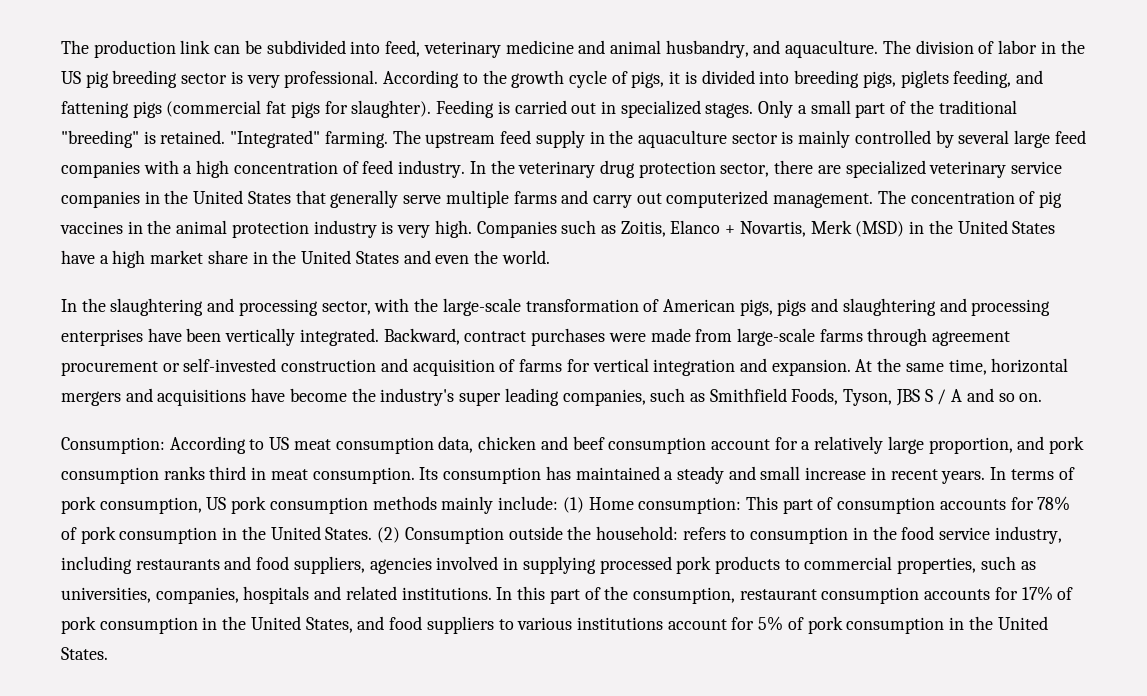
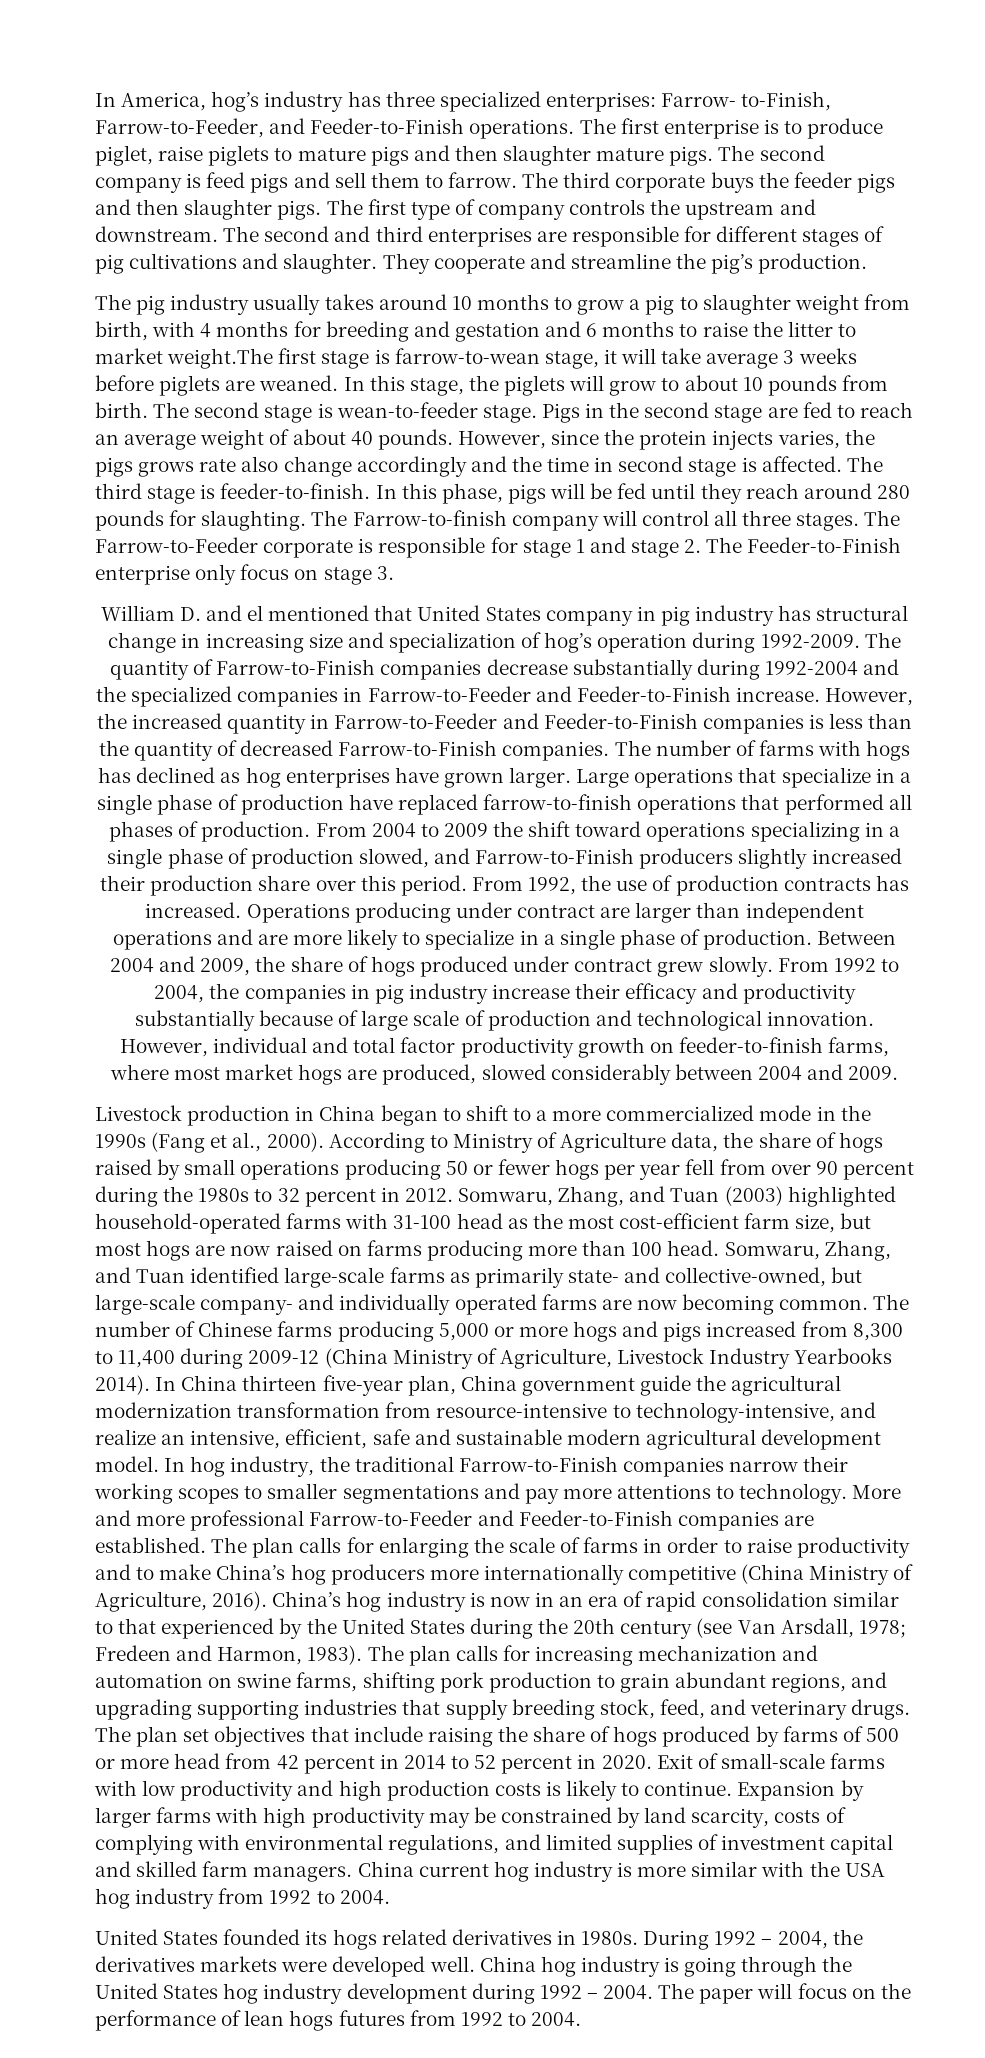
[61,40,1085,58] [61,70,1043,88] [61,100,1017,118] [61,130,1086,148] [61,160,1063,178] [61,190,1063,208] [60,220,1056,238] [61,250,550,268] [61,298,1051,316] [61,328,1011,346] [61,358,1069,376] [61,388,1043,406] [61,436,1085,454] [61,466,1075,484] [61,496,1071,514] [61,526,1062,544] [61,556,1036,574] [61,586,1074,604] [61,616,1048,634] [61,647,108,660] The production link can be subdivided into feed, veterinary medicine and animal husbandry, and aquaculture. The division of labor in the US pig breeding sector is very professional. According to the growth cycle of pigs, it is divided into breeding pigs, piglets feeding, and fattening pigs (commercial fat pigs for slaughter). Feeding is carried out in specialized stages. Only a small part of the traditional "breeding" is retained. "Integrated" farming. The upstream feed supply in the aquaculture sector is mainly controlled by several large feed companies with a high concentration of feed industry. In the veterinary drug protection sector, there are specialized veterinary service companies in the United States that generally serve multiple farms and carry out computerized management. The concentration of pig vaccines in the animal protection industry is very high. Companies such as Zoitis, Elanco + Novartis, Merk (MSD) in the United States have a high market share in the United States and even the world. // In the slaughtering and processing sector, with the large-scale transformation of American pigs, pigs and slaughtering and processing enterprises have been vertically integrated. Backward, contract purchases were made from large-scale farms through agreement procurement or self-invested construction and acquisition of farms for vertical integration and expansion. At the same time, horizontal mergers and acquisitions have become the industry's super leading companies, such as Smithfield Foods, Tyson, JBS S / A and so on. // Consumption: According to US meat consumption data, chicken and beef consumption account for a relatively large proportion, and pork consumption ranks third in meat consumption. Its consumption has maintained a steady and small increase in recent years. In terms of pork consumption, US pork consumption methods mainly include: (1) Home consumption: This part of consumption accounts for 78% of pork consumption in the United States. (2) Consumption outside the household: refers to consumption in the food service industry, including restaurants and food suppliers, agencies involved in supplying processed pork products to commercial properties, such as universities, companies, hospitals and related institutions. In this part of the consumption, restaurant consumption accounts for 17% of pork consumption in the United States, and food suppliers to various institutions account for 5% of pork consumption in the United States. -> [95,91,832,112] [95,118,884,139] [95,145,825,166] [95,172,895,193] [95,199,816,220] [95,226,885,247] [95,253,868,274] [95,294,910,315] [95,321,856,342] [95,348,857,369] [95,375,888,396] [95,402,913,423] [95,429,875,450] [95,456,883,477] [95,483,910,504] [95,510,901,531] [95,537,902,558] [95,564,394,585] [100,605,909,626] [108,632,901,653] [109,659,900,680] [95,686,914,707] [96,713,913,734] [98,740,911,761] [98,767,911,788] [97,794,912,815] [109,821,900,842] [107,848,902,869] [100,875,909,896] [145,902,864,923] [112,929,897,950] [110,956,899,977] [154,983,856,1004] [134,1010,875,1031] [119,1037,890,1058] [109,1064,899,1085] [95,1105,871,1126] [95,1132,883,1153] [95,1159,914,1180] [95,1186,896,1207] [95,1213,872,1234] [95,1240,891,1261] [95,1267,863,1288] [95,1294,910,1315] [95,1321,903,1342] [95,1348,893,1369] [95,1375,842,1396] [95,1402,876,1423] [95,1429,882,1450] [95,1456,849,1477] [94,1483,902,1504] [95,1510,814,1531] [95,1537,910,1558] [95,1564,914,1585] [95,1591,899,1612] [95,1618,906,1639] [95,1645,819,1666] [95,1672,888,1693] [95,1699,911,1720] [95,1726,899,1747] [95,1753,886,1774] [94,1780,864,1801] [95,1807,846,1828] [95,1834,894,1855] [95,1861,885,1882] [95,1888,390,1909] [95,1929,863,1950] [95,1956,853,1977] [95,1983,911,2004] [95,2010,582,2031] In America, hog’s industry has three specialized enterprises: Farrow- to-Finish, Farrow-to-Feeder, and Feeder-to-Finish operations. The first enterprise is to produce piglet, raise piglets to mature pigs and then slaughter mature pigs. The second company is feed pigs and sell them to farrow. The third corporate buys the feeder pigs and then slaughter pigs. The first type of company controls the upstream and downstream. The second and third enterprises are responsible for different stages of pig cultivations and slaughter. They cooperate and streamline the pig’s production. // The pig industry usually takes around 10 months to grow a pig to slaughter weight from birth, with 4 months for breeding and gestation and 6 months to raise the litter to market weight.The first stage is farrow-to-wean stage, it will take average 3 weeks before piglets are weaned. In this stage, the piglets will grow to about 10 pounds from birth. The second stage is wean-to-feeder stage. Pigs in the second stage are fed to reach an average weight of about 40 pounds. However, since the protein injects varies, the pigs grows rate also change accordingly and the time in second stage is affected. The third stage is feeder-to-finish. In this phase, pigs will be fed until they reach around 280 pounds for slaughting. The Farrow-to-finish company will control all three stages. The Farrow-to-Feeder corporate is responsible for stage 1 and stage 2. The Feeder-to-Finish enterprise only focus on stage 3. // William D. and el mentioned that United States company in pig industry has structural change in increasing size and specialization of hog’s operation during 1992-2009. The quantity of Farrow-to-Finish companies decrease substantially during 1992-2004 and the specialized companies in Farrow-to-Feeder and Feeder-to-Finish increase. However, the increased quantity in Farrow-to-Feeder and Feeder-to-Finish companies is less than the quantity of decreased Farrow-to-Finish companies. The number of farms with hogs has declined as hog enterprises have grown larger. Large operations that specialize in a single phase of production have replaced farrow-to-finish operations that performed all phases of production. From 2004 to 2009 the shift toward operations specializing in a single phase of production slowed, and Farrow-to-Finish producers slightly increased their production share over this period. From 1992, the use of production contracts has increased. Operations producing under contract are larger than independent operations and are more likely to specialize in a single phase of production. Between 2004 and 2009, the share of hogs produced under contract grew slowly. From 1992 to 2004, the companies in pig industry increase their efficacy and productivity substantially because of large scale of production and technological innovation. However, individual and total factor productivity growth on feeder-to-finish farms, where most market hogs are produced, slowed considerably between 2004 and 2009. // Livestock production in China began to shift to a more commercialized mode in the 1990s (Fang et al., 2000). According to Ministry of Agriculture data, the share of hogs raised by small operations producing 50 or fewer hogs per year fell from over 90 percent during the 1980s to 32 percent in 2012. Somwaru, Zhang, and Tuan (2003) highlighted household-operated farms with 31-100 head as the most cost-efficient farm size, but most hogs are now raised on farms producing more than 100 head. Somwaru, Zhang, and Tuan identified large-scale farms as primarily state- and collective-owned, but large-scale company- and individually operated farms are now becoming common. The number of Chinese farms producing 5,000 or more hogs and pigs increased from 8,300 to 11,400 during 2009-12 (China Ministry of Agriculture, Livestock Industry Yearbooks 2014). In China thirteen five-year plan, China government guide the agricultural modernization transformation from resource-intensive to technology-intensive, and realize an intensive, efficient, safe and sustainable modern agricultural development model. In hog industry, the traditional Farrow-to-Finish companies narrow their working scopes to smaller segmentations and pay more attentions to technology. More and more professional Farrow-to-Feeder and Feeder-to-Finish companies are established. The plan calls for enlarging the scale of farms in order to raise productivity and to make China’s hog producers more internationally competitive (China Ministry of Agriculture, 2016). China’s hog industry is now in an era of rapid consolidation similar to that experienced by the United States during the 20th century (see Van Arsdall, 1978; Fredeen and Harmon, 1983). The plan calls for increasing mechanization and automation on swine farms, shifting pork production to grain abundant regions, and upgrading supporting industries that supply breeding stock, feed, and veterinary drugs. The plan set objectives that include raising the share of hogs produced by farms of 500 or more head from 42 percent in 2014 to 52 percent in 2020. Exit of small-scale farms with low productivity and high production costs is likely to continue. Expansion by larger farms with high productivity may be constrained by land scarcity, costs of complying with environmental regulations, and limited supplies of investment capital and skilled farm managers. China current hog industry is more similar with the USA hog industry from 1992 to 2004. // United States founded its hogs related derivatives in 1980s. During 1992 – 2004, the derivatives markets were developed well. China hog industry is going through the United States hog industry development during 1992 – 2004. The paper will focus on the performance of lean hogs futures from 1992 to 2004.

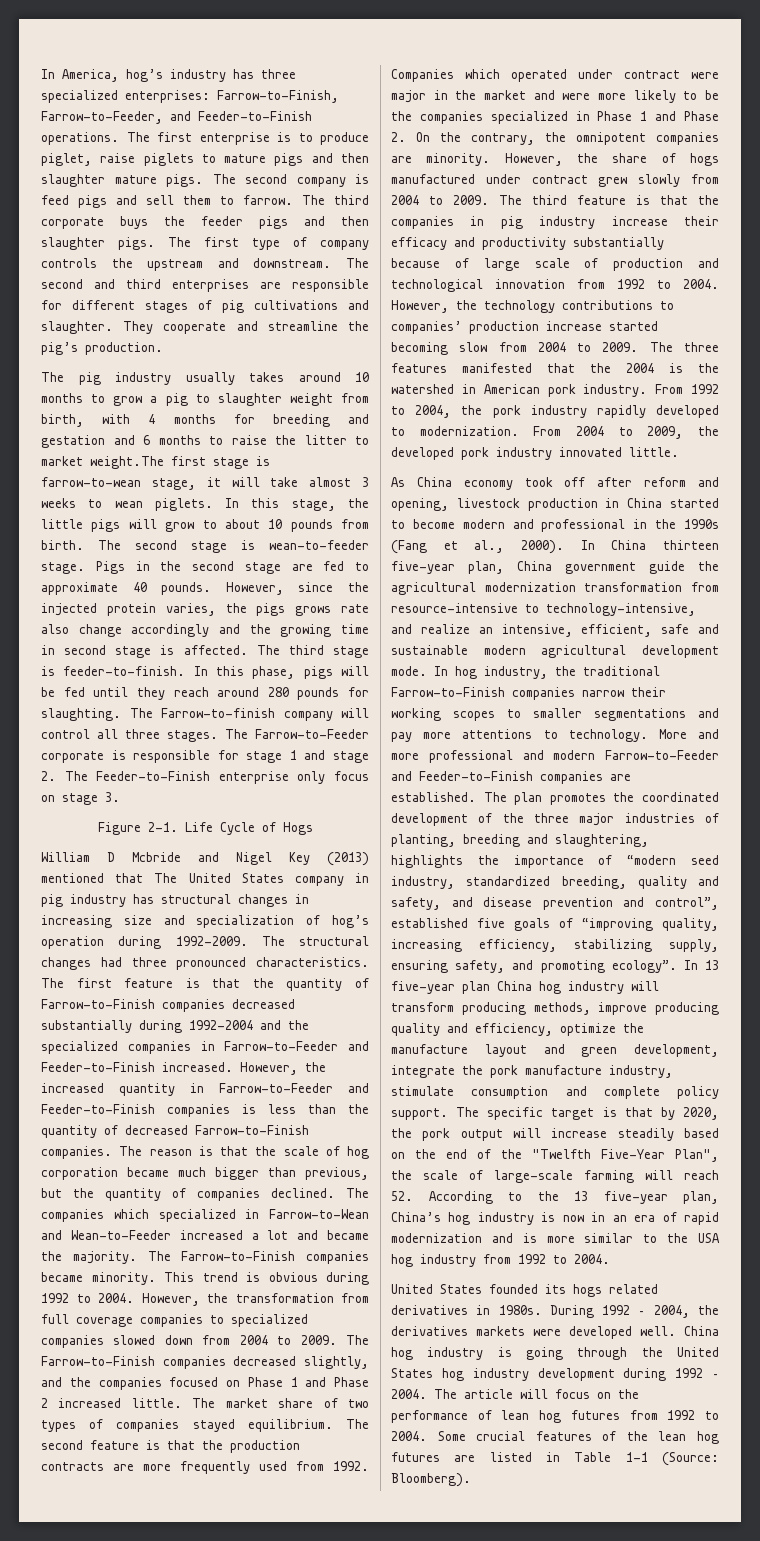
[661,91,832,111] Farrow- to-Finish, -> [217,90,339,103] Farrow-to-Finish,
[706,353,779,369] average -> [309,477,352,487] almost
[95,375,339,396] before piglets are weaned. -> [88,498,213,511] to wean piglets.
[504,375,566,396] piglets -> [41,519,121,532] little pigs
[859,402,913,418] [95,429,346,450] reach an average weight of about -> [41,582,118,595] approximate
[639,430,774,450] protein injects -> [41,603,156,616] injected protein
(542, 464) none -> [280,624,332,637] growing
[100,605,264,621] William D. and el -> [97,822,313,835] [41,852,369,866] Figure 2-1. Life Cycle of Hogs // William D Mcbride and Nigel Key (2013)
(413, 613) none -> [154,873,178,883] The
[108,632,177,653] change -> [238,894,288,907] changes
(901, 640) none -> [299,936,369,946] [41,957,369,970] [41,978,274,988] structural changes had three pronounced characteristics. The first feature is that the
[486,659,568,675] decrease -> [232,999,295,1009] decreased
[735,687,820,702] increase. -> [162,1062,233,1072] increased.
[655,740,911,761] [98,767,911,788] [97,794,912,815] [109,821,900,842] [107,848,902,869] [100,875,909,896] [145,902,864,923] [112,929,897,950] [110,956,508,977] number of farms with hogs has declined as hog enterprises have grown larger. Large operations that specialize in a single phase of production have replaced farrow-to-finish operations that performed all phases of production. From 2004 to 2009 the shift toward operations specializing in a single phase of production slowed, and Farrow-to-Finish producers slightly increased their production share over this period. From 1992, the use of production contracts has increased. Operations producing under contract are larger than independent operations and are more likely to specialize in a single phase of production. Between 2004 and 2009, the share of hogs produced -> [149,1146,369,1159] [41,1167,369,1180] [41,1188,369,1201] [41,1209,369,1222] [41,1230,369,1240] [41,1251,369,1264] [41,1272,369,1285] [41,1293,369,1306] [41,1314,308,1327] [41,1335,369,1348] [41,1356,369,1369] [41,1377,369,1390] [41,1398,369,1408] [41,1419,369,1432] [41,1440,300,1453] [41,1461,369,1474] [391,69,719,82] [391,90,719,103] [391,111,719,124] [391,132,719,145] [391,153,719,166] [391,174,475,184] reason is that the scale of hog corporation became much bigger than previous, but the quantity of companies declined. The companies which specialized in Farrow-to-Wean and Wean-to-Feeder increased a lot and became the majority. The Farrow-to-Finish companies became minority. This trend is obvious during 1992 to 2004. However, the transformation from full coverage companies to specialized companies slowed down from 2004 to 2009. The Farrow-to-Finish companies decreased slightly, and the companies focused on Phase 1 and Phase 2 increased little. The market share of two types of companies stayed equilibrium. The second feature is that the production contracts are more frequently used from 1992. Companies which operated under contract were major in the market and were more likely to be the companies specialized in Phase 1 and Phase 2. On the contrary, the omnipotent companies are minority. However, the share of hogs manufactured
[708,956,899,977] [154,985,205,1003] slowly. From 1992 to 2004, -> [638,174,719,187] [391,195,688,205] slowly from 2004 to 2009. The third feature is that
[767,1011,875,1026] [119,1037,890,1058] [109,1064,899,1085] [95,1105,812,1126] innovation. However, individual and total factor productivity growth on feeder-to-finish farms, where most market hogs are produced, slowed considerably between 2004 and 2009. // Livestock production in China began to shift to a more commercialized mode -> [495,279,719,289] [391,300,674,313] [391,321,658,334] [391,342,719,355] [391,363,719,373] [391,384,719,397] [391,405,719,418] [391,426,719,439] [391,447,679,460] [391,477,719,490] [391,498,719,511] [391,519,626,532] innovation from 1992 to 2004. However, the technology contributions to companies’ production increase started becoming slow from 2004 to 2009. The three features manifested that the 2004 is the watershed in American pork industry. From 1992 to 2004, the pork industry rapidly developed to modernization. From 2004 to 2009, the developed pork industry innovated little. // As China economy took off after reform and opening, livestock production in China started to become modern and professional
[328,1132,883,1153] [95,1159,914,1180] [95,1186,896,1207] [95,1213,872,1234] [95,1240,891,1261] [95,1267,863,1288] [95,1294,910,1315] [95,1321,903,1342] [95,1348,893,1369] [95,1375,150,1395] According to Ministry of Agriculture data, the share of hogs raised by small operations producing 50 or fewer hogs per year fell from over 90 percent during the 1980s to 32 percent in 2012. Somwaru, Zhang, and Tuan (2003) highlighted household-operated farms with 31-100 head as the most cost-efficient farm size, but most hogs are now raised on farms producing more than 100 head. Somwaru, Zhang, and Tuan identified large-scale farms as primarily state- and collective-owned, but large-scale company- and individually operated farms are now becoming common. The number of Chinese farms producing 5,000 or more hogs and pigs increased from 8,300 to 11,400 during 2009-12 (China Ministry of Agriculture, Livestock Industry Yearbooks 2014). -> (564, 547) none
[95,1456,159,1472] model. -> [391,666,427,676] mode.
(305, 1520) none -> [522,750,596,760] and modern
[299,1537,910,1558] [95,1564,914,1585] [95,1591,268,1612] calls for enlarging the scale of farms in order to raise productivity and to make China’s hog producers more internationally competitive (China Ministry of Agriculture, 2016). -> [549,792,719,805] [391,813,719,826] [391,834,649,847] [391,855,719,868] [391,876,719,889] [391,897,719,910] [391,918,719,931] [391,939,719,952] [391,960,719,973] [391,981,659,994] [391,1002,719,1015] [391,1023,644,1036] [391,1044,719,1057] [391,1065,673,1078] [391,1086,719,1099] [391,1107,719,1120] [391,1128,719,1141] [391,1149,719,1162] [391,1170,719,1183] [391,1191,719,1204] promotes the coordinated development of the three major industries of planting, breeding and slaughtering, highlights the importance of “modern seed industry, standardized breeding, quality and safety, and disease prevention and control”, established five goals of “improving quality, increasing efficiency, stabilizing supply, ensuring safety, and promoting ecology”. In 13 five-year plan China hog industry will transform producing methods, improve producing quality and efficiency, optimize the manufacture layout and green development, integrate the pork manufacture industry, stimulate consumption and complete policy support. The specific target is that by 2020, the pork output will increase steadily based on the end of the "Twelfth Five-Year Plan", the scale of large-scale farming will reach 52. According to the 13 five-year plan,
[701,1591,899,1607] [95,1618,906,1639] [95,1645,819,1666] [95,1672,888,1693] [95,1699,911,1720] [95,1726,899,1747] [95,1753,886,1774] [94,1780,864,1801] [95,1807,846,1828] [95,1834,894,1855] [95,1861,613,1882] consolidation similar to that experienced by the United States during the 20th century (see Van Arsdall, 1978; Fredeen and Harmon, 1983). The plan calls for increasing mechanization and automation on swine farms, shifting pork production to grain abundant regions, and upgrading supporting industries that supply breeding stock, feed, and veterinary drugs. The plan set objectives that include raising the share of hogs produced by farms of 500 or more head from 42 percent in 2014 to 52 percent in 2020. Exit of small-scale farms with low productivity and high production costs is likely to continue. Expansion by larger farms with high productivity may be constrained by land scarcity, costs of complying with environmental regulations, and limited supplies of investment capital and skilled farm managers. China current hog industry -> [391,1233,513,1243] modernization and
[761,1861,805,1877] with -> [643,1234,658,1243] to
[699,1988,754,2004] paper -> [464,1389,513,1399] article
[289,2010,334,2031] hogs -> [539,1410,562,1423] hog
(582, 2019) none -> [437,1431,719,1444] [391,1452,719,1466] [391,1473,471,1487] Some crucial features of the lean hog futures are listed in Table 1-1 (Source: Bloomberg).

